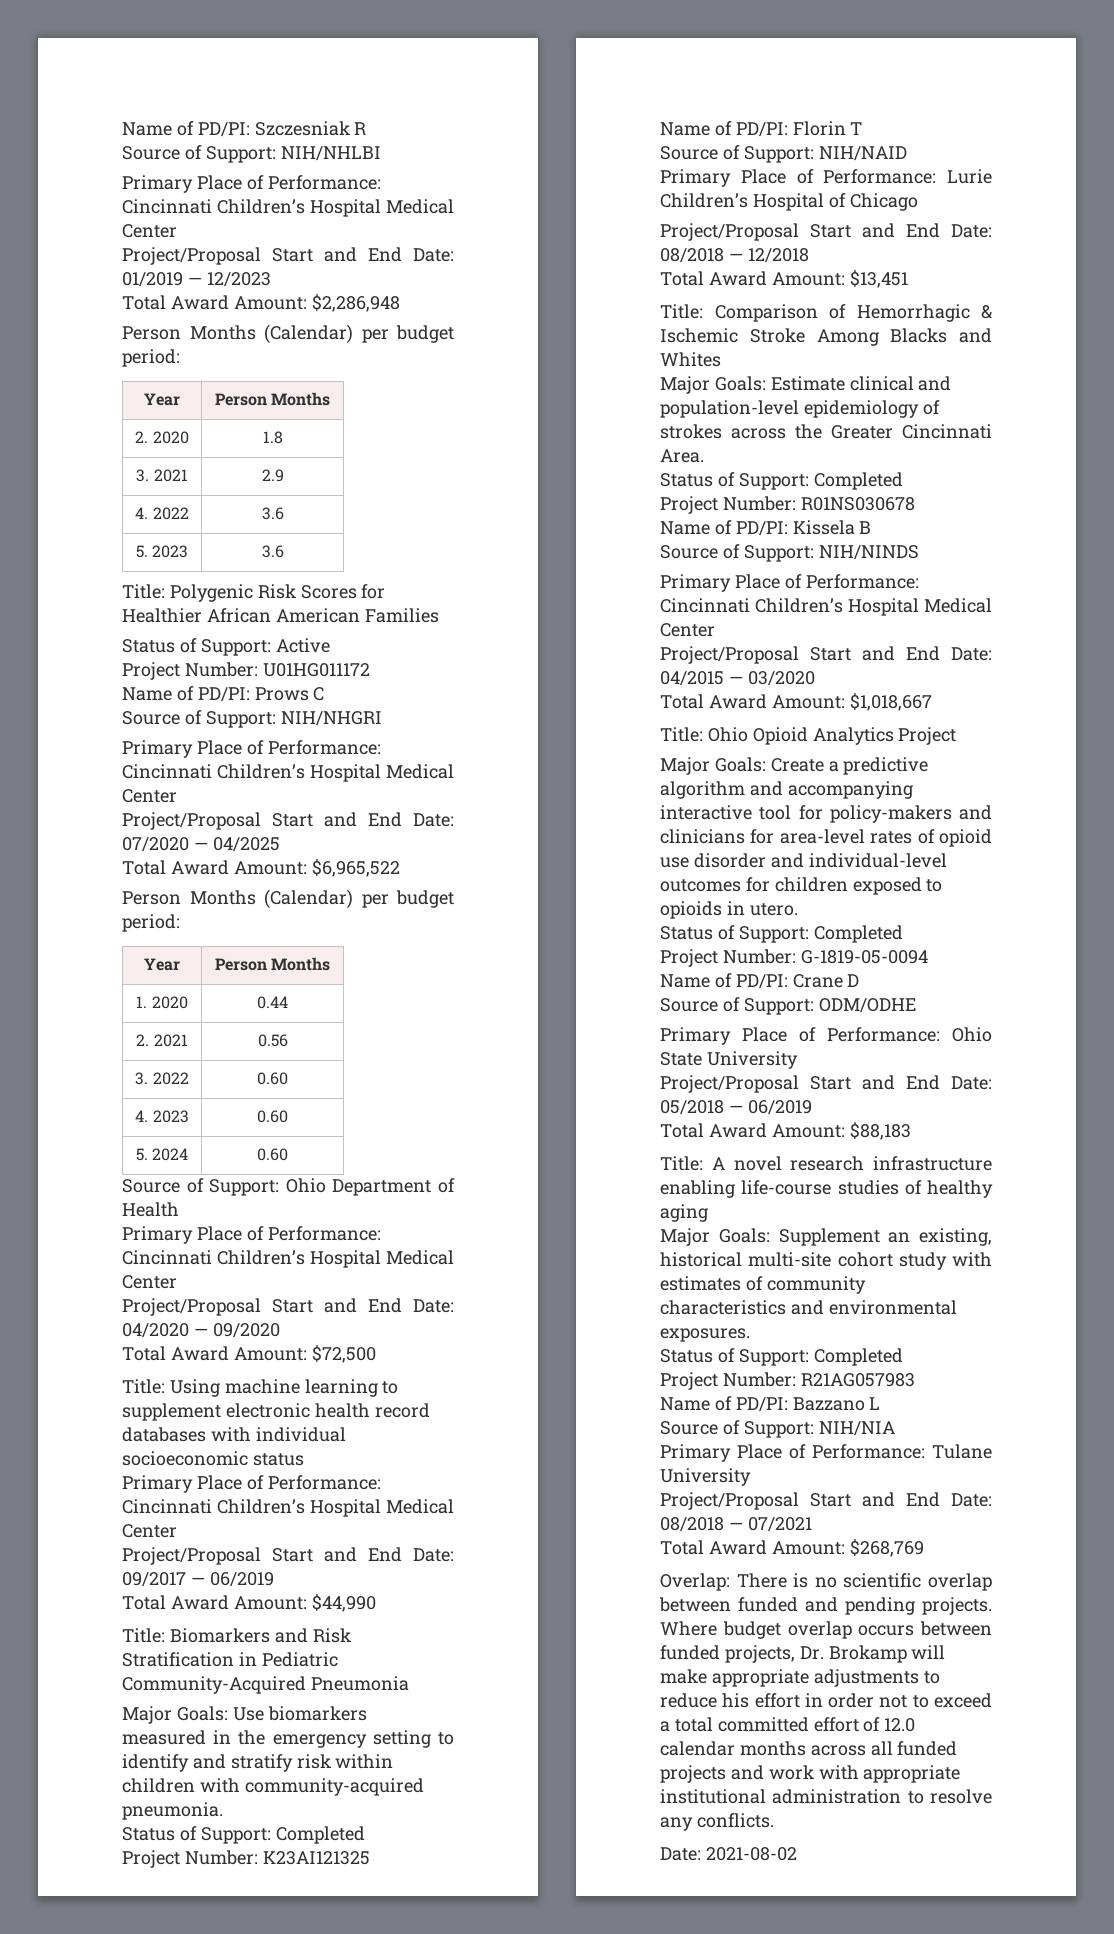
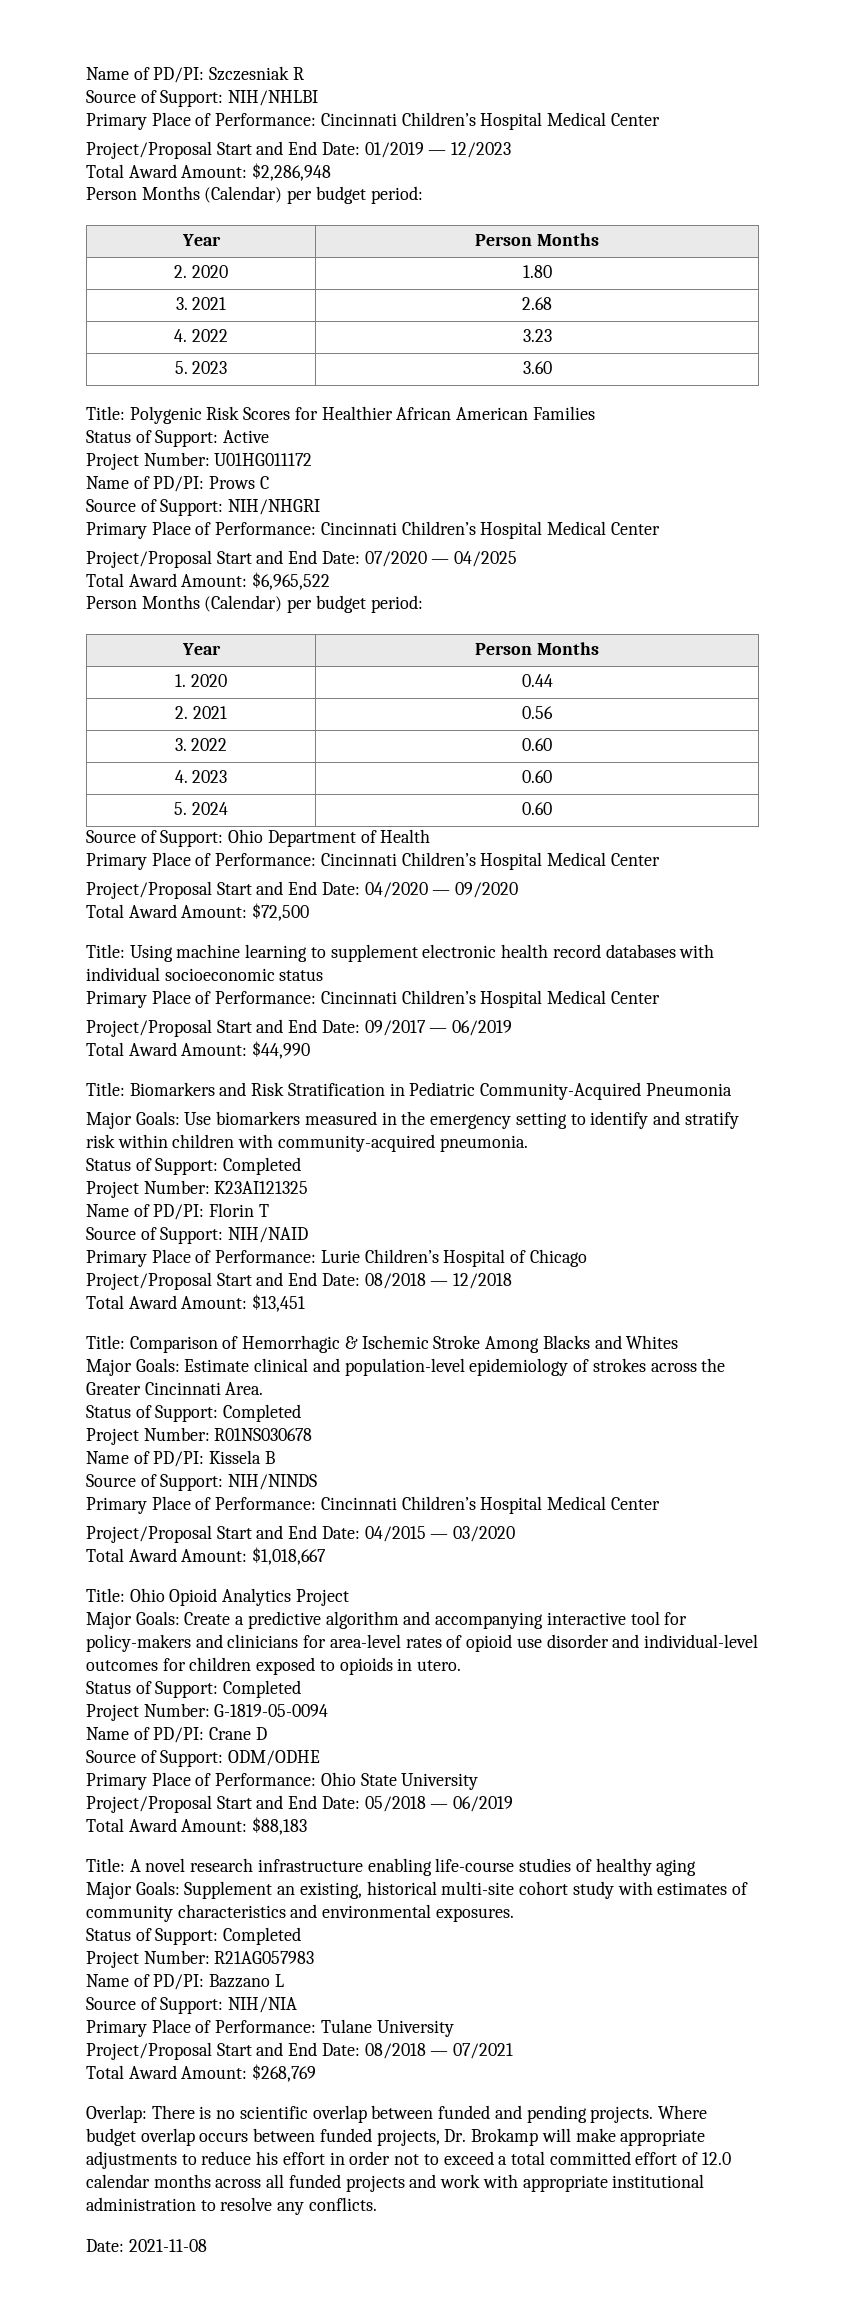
[262,431,283,444] 1.8 -> [522,265,552,278] 1.80
[261,469,284,482] 2.9 -> [522,297,552,310] 2.68
[261,507,284,520] 3.6 -> [522,329,552,342] 3.23
[261,545,284,558] 3.6 -> [522,361,552,374] 3.60
[705,1847,797,1861] 2021-08-02 -> [128,2239,207,2252] 2021-11-08

